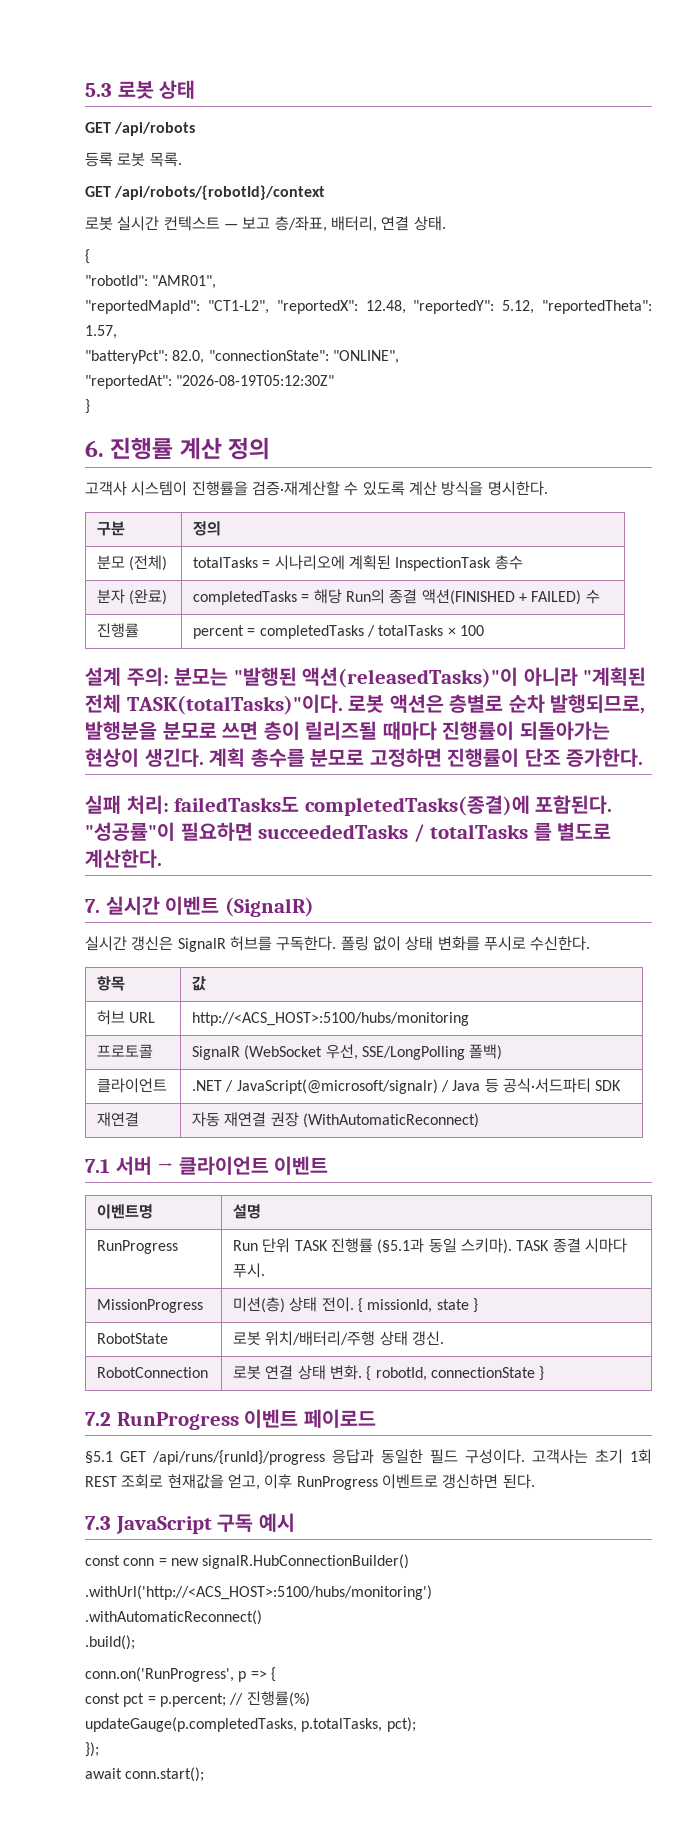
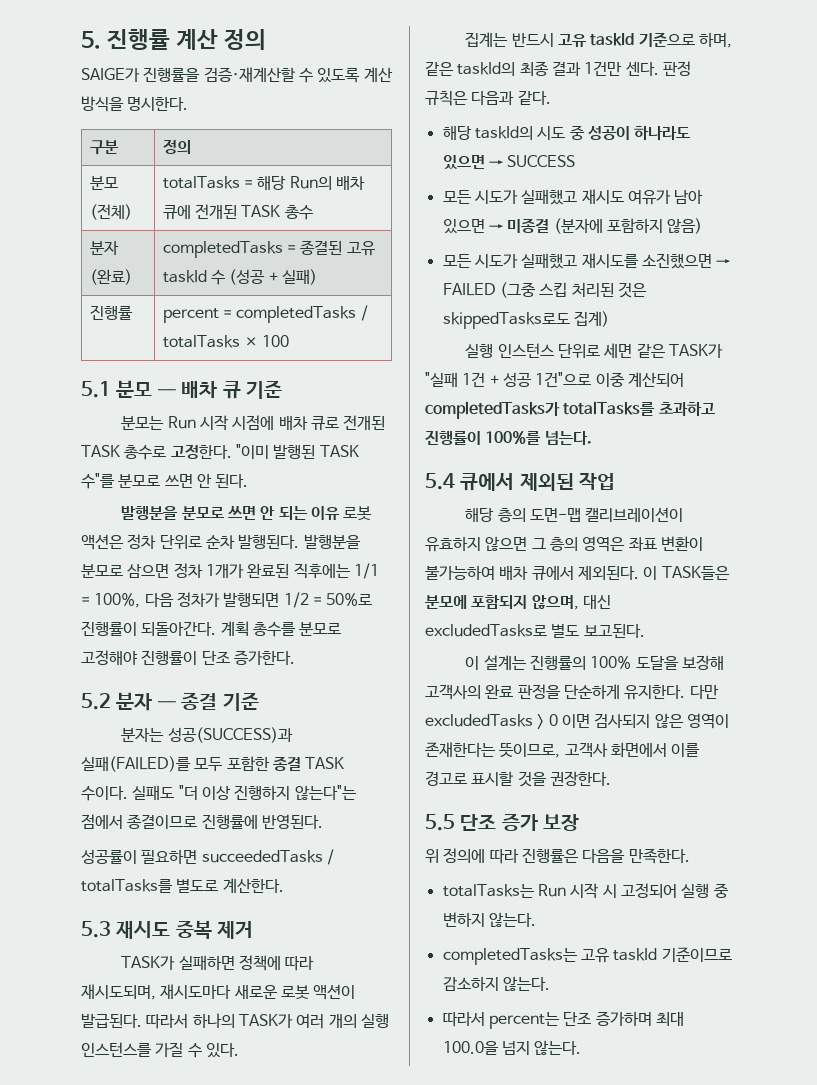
[85,80,196,99] [85,122,196,136] [85,152,182,167] [85,185,326,200] [85,216,446,232] [85,249,90,264] [85,275,217,289] [85,300,652,314] [85,325,117,339] [85,350,399,364] [85,375,335,389] [85,399,90,414] [85,440,104,457] 5.3 로봇 상태 // GET /api/robots // 등록 로봇 목록. // GET /api/robots/{robotId}/context // 로봇 실시간 컨텍스트 — 보고 층/좌표, 배터리, 연결 상태. // { // "robotId": "AMR01", // "reportedMapId": "CT1-L2", "reportedX": 12.48, "reportedY": 5.12, "reportedTheta": 1.57, // "batteryPct": 82.0, "connectionState": "ONLINE", // "reportedAt": "2026-08-19T05:12:30Z" // } // 6. -> [81,31,101,49] 5.
[85,481,188,496] 고객사 시스템이 -> [81,68,140,82] SAIGE가
[274,555,492,571] 시나리오에 계획된 InspectionTask -> [257,176,366,190] [162,204,281,219] 해당 Run의 배차 큐에 전개된 TASK
[313,589,600,605] 해당 Run의 종결 액션(FINISHED + FAILED) 수 -> [300,240,375,256] [162,269,318,285] 종결된 고유 taskId 수 (성공 + 실패)
[85,667,647,688] [85,694,646,715] [85,721,610,740] [85,748,204,767] 설계 주의: 분모는 "발행된 액션(releasedTasks)"이 아니라 "계획된 전체 TASK(totalTasks)"이다. 로봇 액션은 층별로 순차 발행되므로, 발행분을 분모로 쓰면 층이 릴리즈될 때마다 진행률이 되돌아가는 현상이 생긴다. -> [81,380,282,399] [121,415,386,431] [81,444,359,460] [81,473,249,489] [121,506,373,520] [81,534,361,550] [81,563,379,579] [81,592,373,608] [81,621,217,636] 5.1 분모 — 배차 큐 기준 // 분모는 Run 시작 시점에 배차 큐로 전개된 TASK 총수로 고정한다. "이미 발행된 TASK 수"를 분모로 쓰면 안 된다. // 발행분을 분모로 쓰면 안 되는 이유 로봇 액션은 정차 단위로 순차 발행된다. 발행분을 분모로 삼으면 정차 1개가 완료된 직후에는 1/1 = 100%, 다음 정차가 발행되면 1/2 = 50%로 진행률이 되돌아간다.
[369,748,442,767] 고정하면 -> [81,650,138,665] 고정해야
[85,795,613,816] [85,822,175,841] 실패 처리: failedTasks도 completedTasks(종결)에 포함된다. "성공률"이 -> [81,692,259,711] [121,727,293,743] [81,756,345,772] [81,785,357,801] [81,814,323,829] [81,849,137,864] 5.2 분자 — 종결 기준 // 분자는 성공(SUCCESS)과 실패(FAILED)를 모두 포함한 종결 TASK 수이다. 실패도 "더 이상 진행하지 않는다"는 점에서 종결이므로 진행률에 반영된다. // 성공률이
[430,822,552,841] totalTasks 를 -> [81,879,173,893] totalTasks를
[85,896,314,917] [85,936,591,952] [97,976,126,991] [192,976,207,991] [97,1010,156,1025] [192,1012,470,1026] [97,1044,154,1059] [192,1044,503,1060] [97,1078,168,1093] [192,1078,622,1094] [97,1112,140,1127] [192,1112,480,1128] [85,1156,329,1175] [97,1204,154,1219] [233,1204,262,1219] [97,1240,179,1254] [233,1238,628,1254] [233,1263,266,1278] [97,1299,204,1313] [233,1297,479,1313] [97,1333,169,1344] [233,1331,445,1346] [97,1367,209,1378] [233,1365,545,1381] [85,1409,376,1430] [85,1449,652,1465] [85,1474,535,1490] [85,1513,295,1534] [85,1554,410,1569] [85,1585,432,1600] [85,1610,262,1625] [85,1635,135,1650] [85,1667,276,1682] [85,1691,310,1707] [85,1717,416,1732] [85,1742,99,1757] [85,1767,205,1782] 7. 실시간 이벤트 (SignalR) // 실시간 갱신은 SignalR 허브를 구독한다. 폴링 없이 상태 변화를 푸시로 수신한다. // 항목 | 값 // 허브 URL | http://<ACS_HOST>:5100/hubs/monitoring // 프로토콜 | SignalR (WebSocket 우선, SSE/LongPolling 폴백) // 클라이언트 | .NET / JavaScript(@microsoft/signalr) / Java 등 공식·서드파티 SDK // 재연결 | 자동 재연결 권장 (WithAutomaticReconnect) // 7.1 서버 → 클라이언트 이벤트 // 이벤트명 | 설명 // RunProgress | Run 단위 TASK 진행률 (§5.1과 동일 스키마). TASK 종결 시마다 푸시. // MissionProgress | 미션(층) 상태 전이. { missionId, state } // RobotState | 로봇 위치/배터리/주행 상태 갱신. // RobotConnection | 로봇 연결 상태 변화. { robotId, connectionState } // 7.2 RunProgress 이벤트 페이로드 // §5.1 GET /api/runs/{runId}/progress 응답과 동일한 필드 구성이다. 고객사는 초기 1회 REST 조회로 현재값을 얻고, 이후 RunProgress 이벤트로 갱신하면 된다. // 7.3 JavaScript 구독 예시 // const conn = new signalR.HubConnectionBuilder() // .withUrl('http://<ACS_HOST>:5100/hubs/monitoring') // .withAutomaticReconnect() // .build(); // conn.on('RunProgress', p => { // const pct = p.percent; // 진행률(%) // updateGauge(p.completedTasks, p.totalTasks, pct); // }); // await conn.start(); -> [81,920,254,939] [121,955,315,971] [81,984,356,1000] [81,1013,389,1029] [81,1042,239,1058] [465,32,732,48] [425,61,691,76] [425,90,551,106] [442,125,692,140] [442,155,576,170] [442,189,704,205] [442,218,703,234] [442,253,732,269] [442,282,647,298] [442,311,609,329] [465,343,723,358] [425,372,684,387] [425,401,715,419] [425,430,592,445] [425,472,616,491] [465,507,684,522] [425,536,703,552] [425,565,730,580] [425,595,611,610] [425,623,645,638] [465,655,724,670] [425,684,719,700] [425,713,729,729] [425,742,701,758] [425,771,611,787] [425,813,580,831] [425,848,690,864] [442,883,729,899] [442,912,536,927] [442,947,732,965] [442,976,550,991] [442,1011,684,1029] [442,1040,582,1055] 5.3 재시도 중복 제거 // TASK가 실패하면 정책에 따라 재시도되며, 재시도마다 새로운 로봇 액션이 발급된다. 따라서 하나의 TASK가 여러 개의 실행 인스턴스를 가질 수 있다. // 집계는 반드시 고유 taskId 기준으로 하며, 같은 taskId의 최종 결과 1건만 센다. 판정 규칙은 다음과 같다. // 해당 taskId의 시도 중 성공이 하나라도 있으면 → SUCCESS // 모든 시도가 실패했고 재시도 여유가 남아 있으면 → 미종결 (분자에 포함하지 않음) // 모든 시도가 실패했고 재시도를 소진했으면 → FAILED (그중 스킵 처리된 것은 skippedTasks로도 집계) // 실행 인스턴스 단위로 세면 같은 TASK가 "실패 1건 + 성공 1건"으로 이중 계산되어 completedTasks가 totalTasks를 초과하고 진행률이 100%를 넘는다. // 5.4 큐에서 제외된 작업 // 해당 층의 도면-맵 캘리브레이션이 유효하지 않으면 그 층의 영역은 좌표 변환이 불가능하여 배차 큐에서 제외된다. 이 TASK들은 분모에 포함되지 않으며, 대신 excludedTasks로 별도 보고된다. // 이 설계는 진행률의 100% 도달을 보장해 고객사의 완료 판정을 단순하게 유지한다. 다만 excludedTasks > 0 이면 검사되지 않은 영역이 존재한다는 뜻이므로, 고객사 화면에서 이를 경고로 표시할 것을 권장한다. // 5.5 단조 증가 보장 // 위 정의에 따라 진행률은 다음을 만족한다. // totalTasks는 Run 시작 시 고정되어 실행 중 변하지 않는다. // completedTasks는 고유 taskId 기준이므로 감소하지 않는다. // 따라서 percent는 단조 증가하며 최대 100.0을 넘지 않는다.

